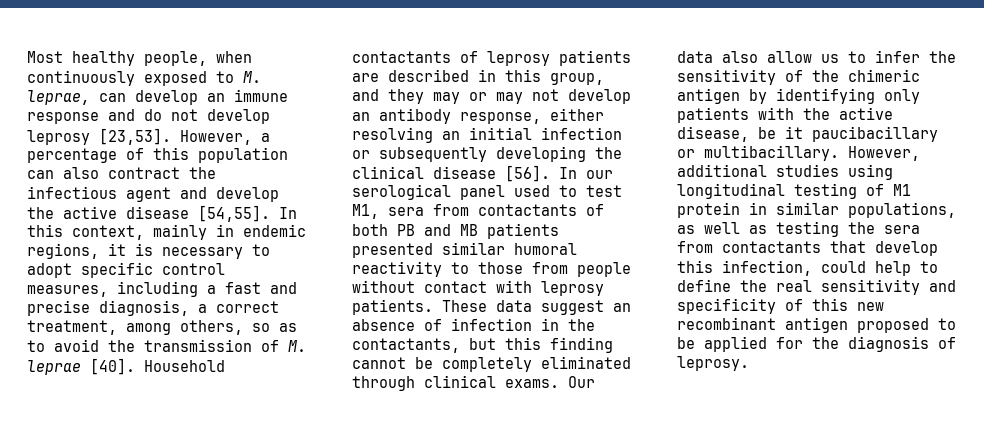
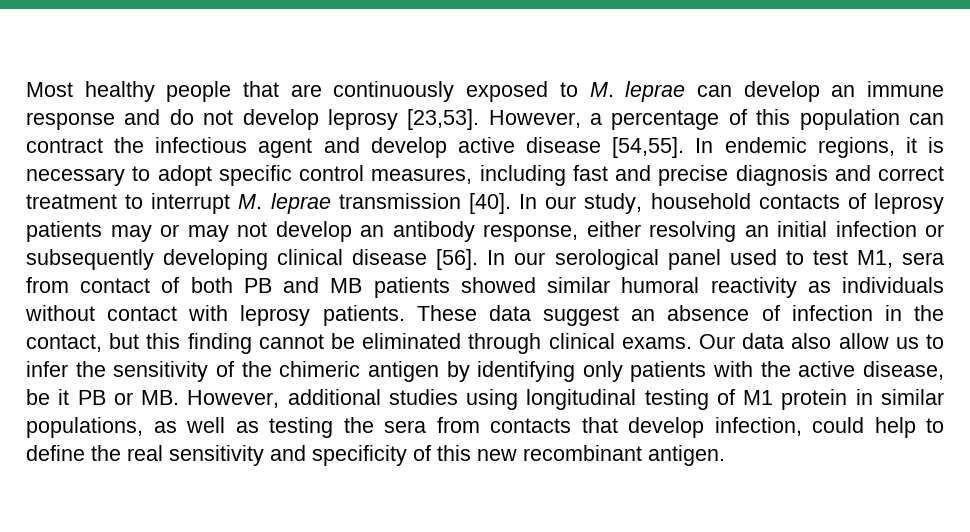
[144,51,252,66] people, when -> [166,81,322,102] people that are
[27,90,90,105] leprae, -> [625,81,686,102] leprae
[63,167,99,179] also -> (944, 119) none
[27,207,54,219] the -> (447, 147) none
[27,224,234,240] this context, mainly in -> (714, 145) none
[207,285,216,294] a -> (566, 175) none
[99,300,279,316] [27,320,297,335] [27,339,306,352] [27,358,225,375] [352,50,631,66] [352,69,604,85] [352,89,424,104] diagnosis, a correct treatment, among others, so as to avoid the transmission of M. leprae [40]. Household contactants of leprosy patients are described in this group, and they -> [735,165,944,186] [26,193,945,214] [26,221,102,242] diagnosis and correct treatment to interrupt M. leprae transmission [40]. In our study, household contacts of leprosy patients
[595,147,622,159] the -> (269, 259) none
[478,204,577,216] contactants -> [80,278,151,293] contact
[352,243,433,258] presented -> [460,277,536,293] showed
[451,262,631,277] to those from people -> [807,277,945,293] as individuals
[352,338,460,353] contactants, -> [26,334,102,352] contact,
[442,357,532,372] completely -> (355, 341) none
[812,126,938,142] [677,145,839,161] paucibacillary or multibacillary. -> [77,390,180,405] PB or MB.
[722,241,821,253] contactants -> [490,418,571,433] contacts
[677,260,713,273] this -> (704, 427) none
[785,317,956,333] [677,336,956,352] [677,356,749,371] antigen proposed to be applied for the diagnosis of leprosy. -> [648,445,725,466] antigen.

